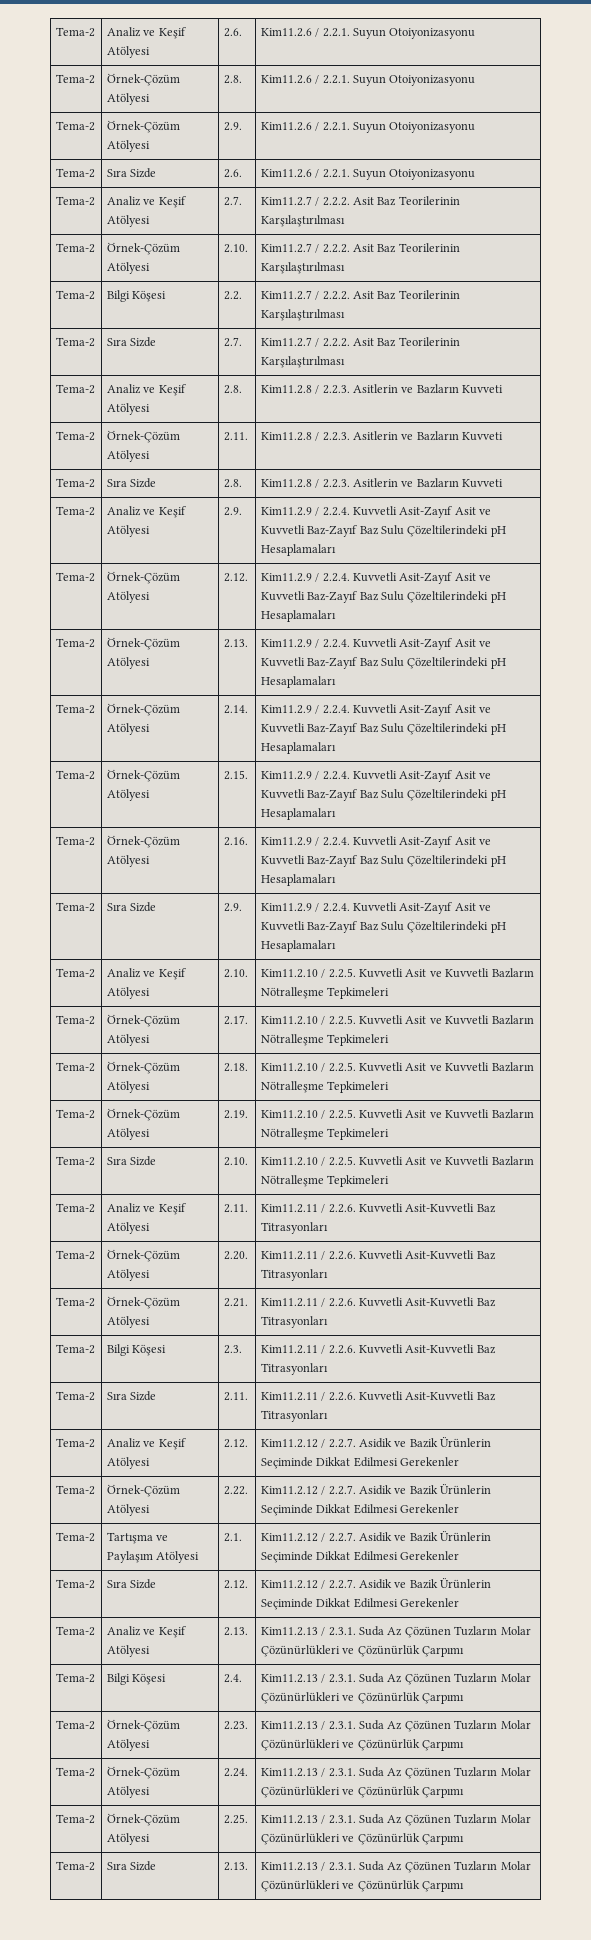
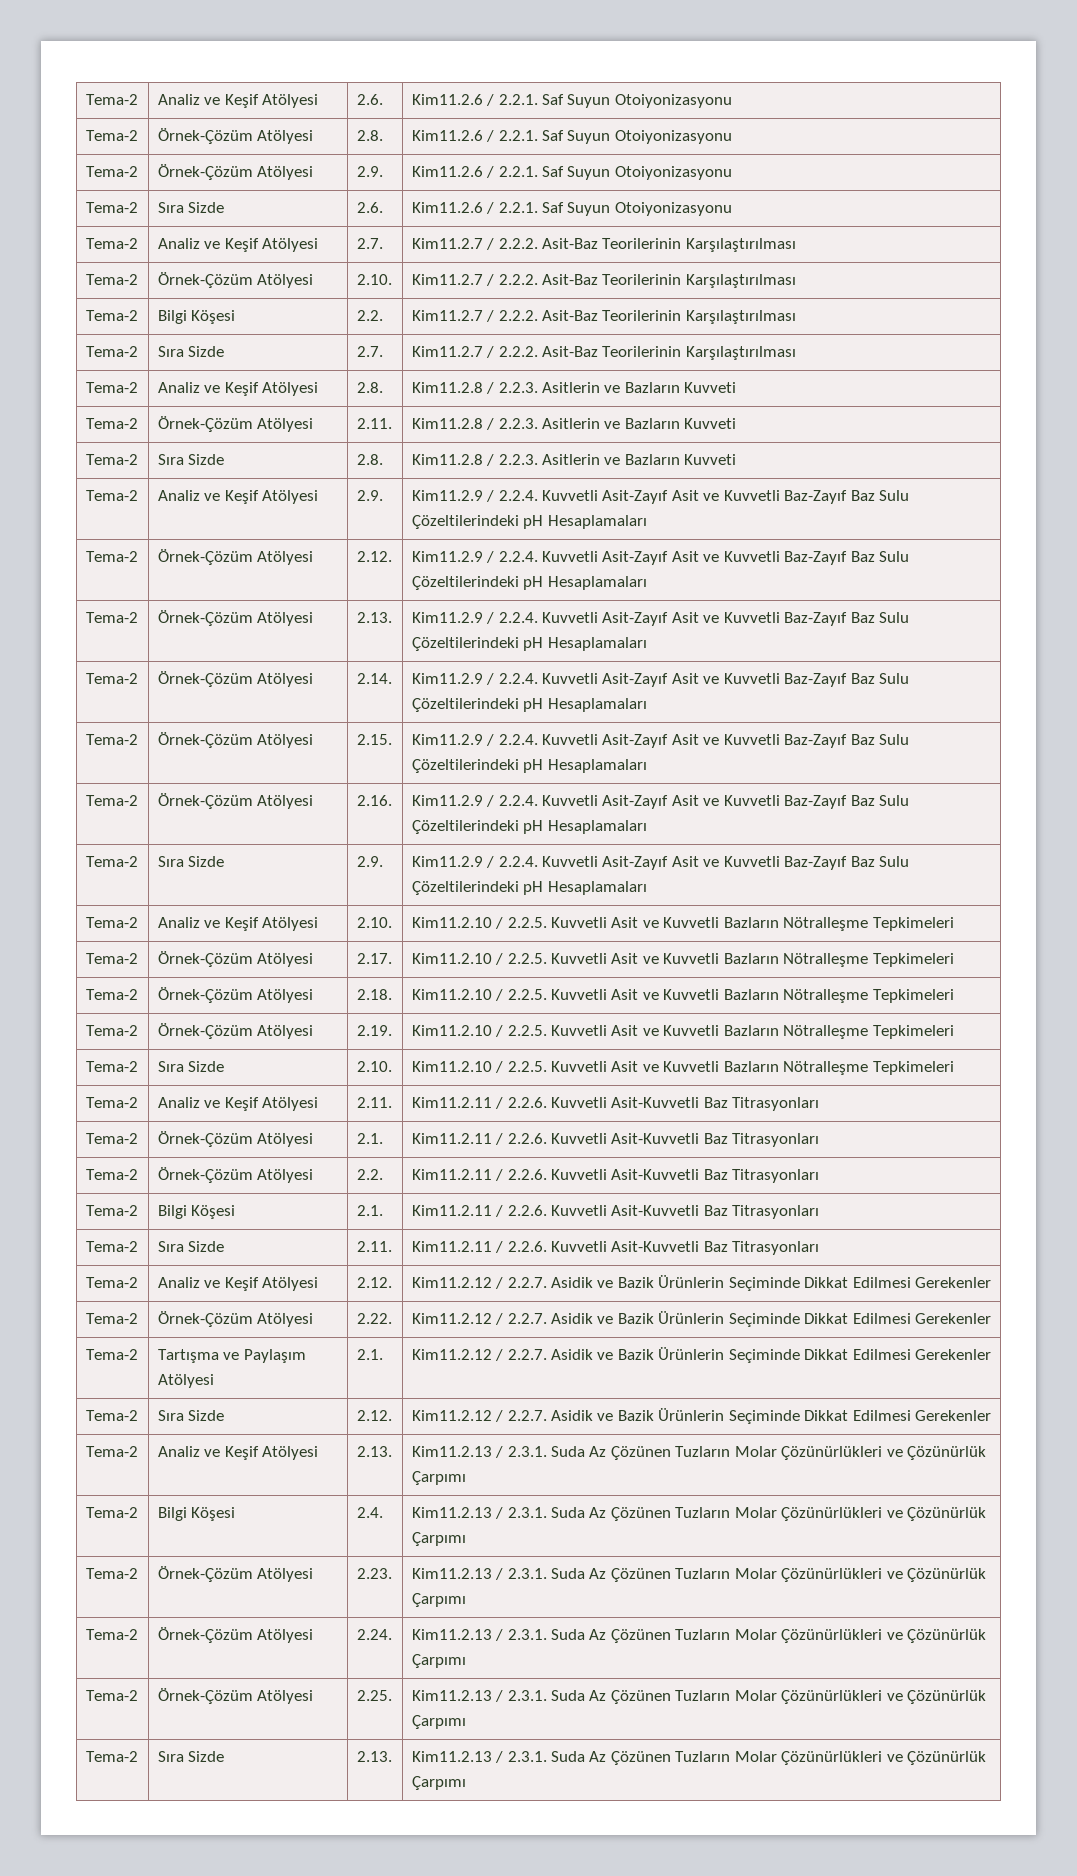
(350, 32) none -> [541,94,564,105] Saf
(350, 79) none -> [541,130,564,141] Saf
(350, 126) none -> [541,166,564,177] Saf
(350, 173) none -> [541,202,564,213] Saf
[353,197,397,206] Asit Baz -> [541,238,598,249] Asit-Baz
[353,244,397,253] Asit Baz -> [541,274,598,285] Asit-Baz
[353,291,397,300] Asit Baz -> [541,310,598,321] Asit-Baz
[353,338,397,347] Asit Baz -> [541,346,598,357] Asit-Baz
[223,1251,248,1260] 2.20. -> [356,1133,383,1144] 2.1.
[223,1298,248,1307] 2.21. -> [356,1169,383,1180] 2.2.
[223,1345,242,1354] 2.3. -> [356,1205,383,1216] 2.1.

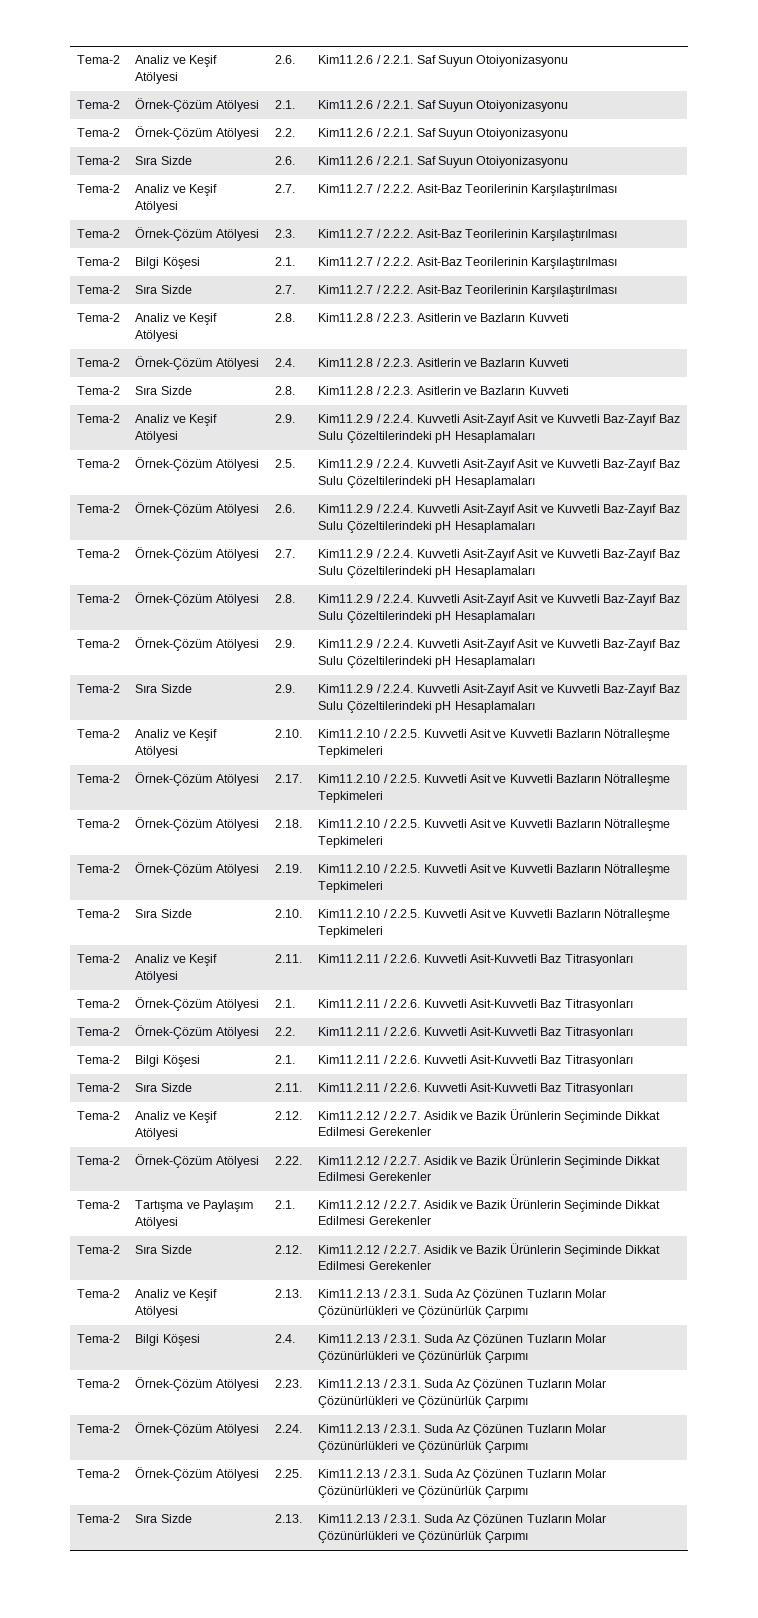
[356,130,383,141] [411,130,732,144] [85,166,138,177] [157,164,314,180] [356,166,383,177] 2.8. | Kim11.2.6 / 2.2.1. Saf Suyun Otoiyonizasyonu // Tema-2 | Örnek-Çözüm Atölyesi | 2.9. -> [275,100,296,109] [318,100,569,112] [77,128,121,137] [135,126,259,140] [275,128,296,137] 2.1. | Kim11.2.6 / 2.2.1. Saf Suyun Otoiyonizasyonu // Tema-2 | Örnek-Çözüm Atölyesi | 2.2.
[356,274,392,285] 2.10. -> [275,229,296,238] 2.3.
[356,310,383,321] 2.2. -> [275,257,296,266] 2.1.
[356,418,392,429] 2.11. -> [275,358,296,367] 2.4.
[356,551,392,562] 2.12. -> [275,459,296,468] 2.5.
[356,612,392,623] 2.13. -> [275,504,296,513] 2.6.
[356,673,392,684] 2.14. -> [275,549,296,558] 2.7.
[356,734,392,745] 2.15. -> [275,594,296,603] 2.8.
[356,795,392,806] 2.16. -> [275,639,296,648] 2.9.

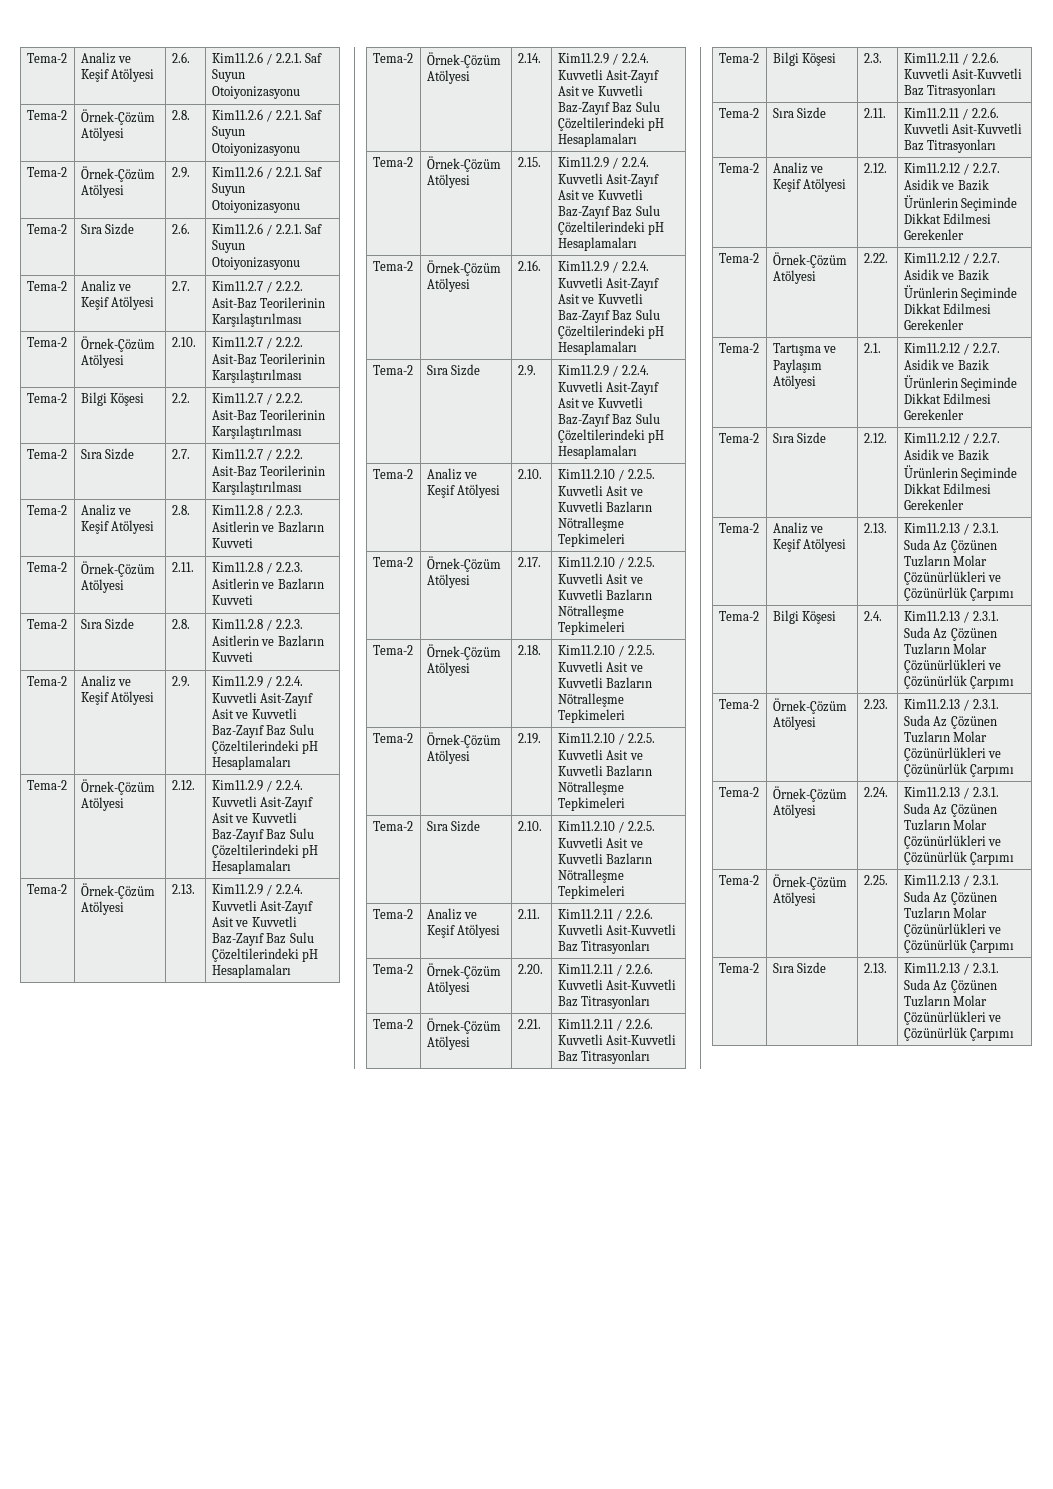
[275,100,296,109] [318,100,569,112] [77,128,121,137] [135,126,259,140] [275,128,296,137] 2.1. | Kim11.2.6 / 2.2.1. Saf Suyun Otoiyonizasyonu // Tema-2 | Örnek-Çözüm Atölyesi | 2.2. -> [171,110,190,120] [211,109,322,122] [211,126,245,139] [211,143,300,156] [26,167,67,177] [80,166,155,182] [80,184,124,198] [171,167,190,178] 2.8. | Kim11.2.6 / 2.2.1. Saf Suyun Otoiyonizasyonu // Tema-2 | Örnek-Çözüm Atölyesi | 2.9.
[275,229,296,238] 2.3. -> [171,337,196,347] 2.10.
[275,257,296,266] 2.1. -> [171,393,190,403] 2.2.
[275,358,296,367] 2.4. -> [171,562,194,572] 2.11.
[275,459,296,468] 2.5. -> [171,780,195,790] 2.12.
[275,504,296,513] 2.6. -> [171,884,195,894] 2.13.
[275,549,296,558] 2.7. -> [517,53,541,63] 2.14.
[275,594,296,603] 2.8. -> [517,157,541,167] 2.15.
[275,639,296,648] 2.9. -> [517,260,541,271] 2.16.
[275,999,296,1008] 2.1. -> [517,964,543,974] 2.20.
[275,1027,296,1036] 2.2. -> [517,1019,541,1029] 2.21.
[275,1055,296,1064] 2.1. -> [863,53,882,63] 2.3.

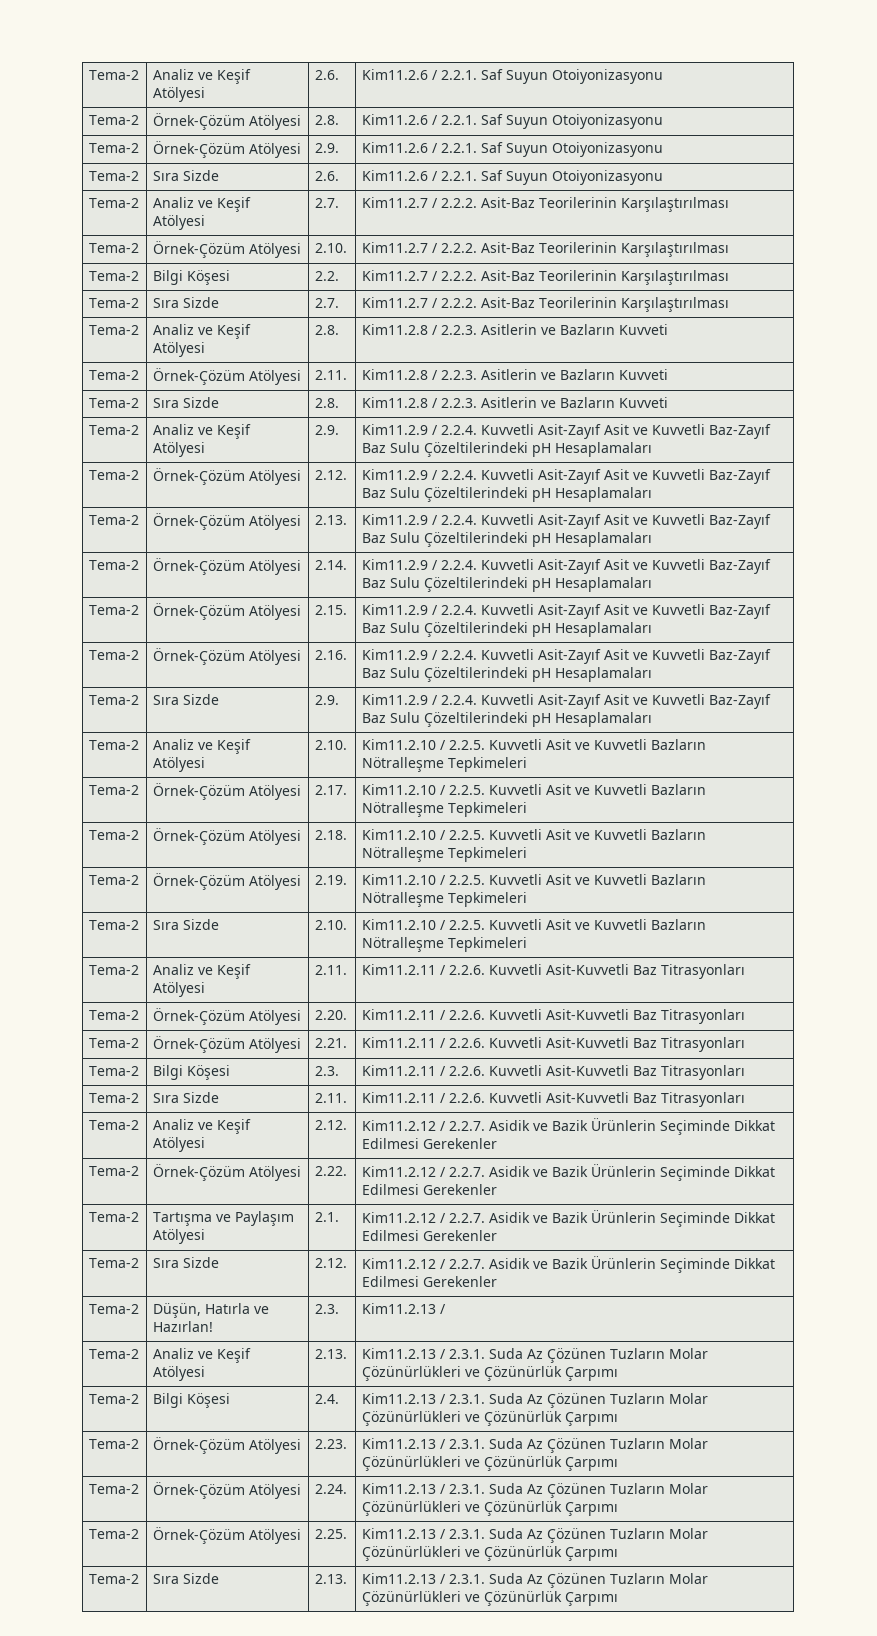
(964, 504) none -> [88,1304,139,1314] [152,1303,269,1318] [152,1321,213,1332] [314,1304,339,1314] [361,1303,446,1314] // Tema-2 | Düşün, Hatırla ve Hazırlan! | 2.3. | Kim11.2.13 /

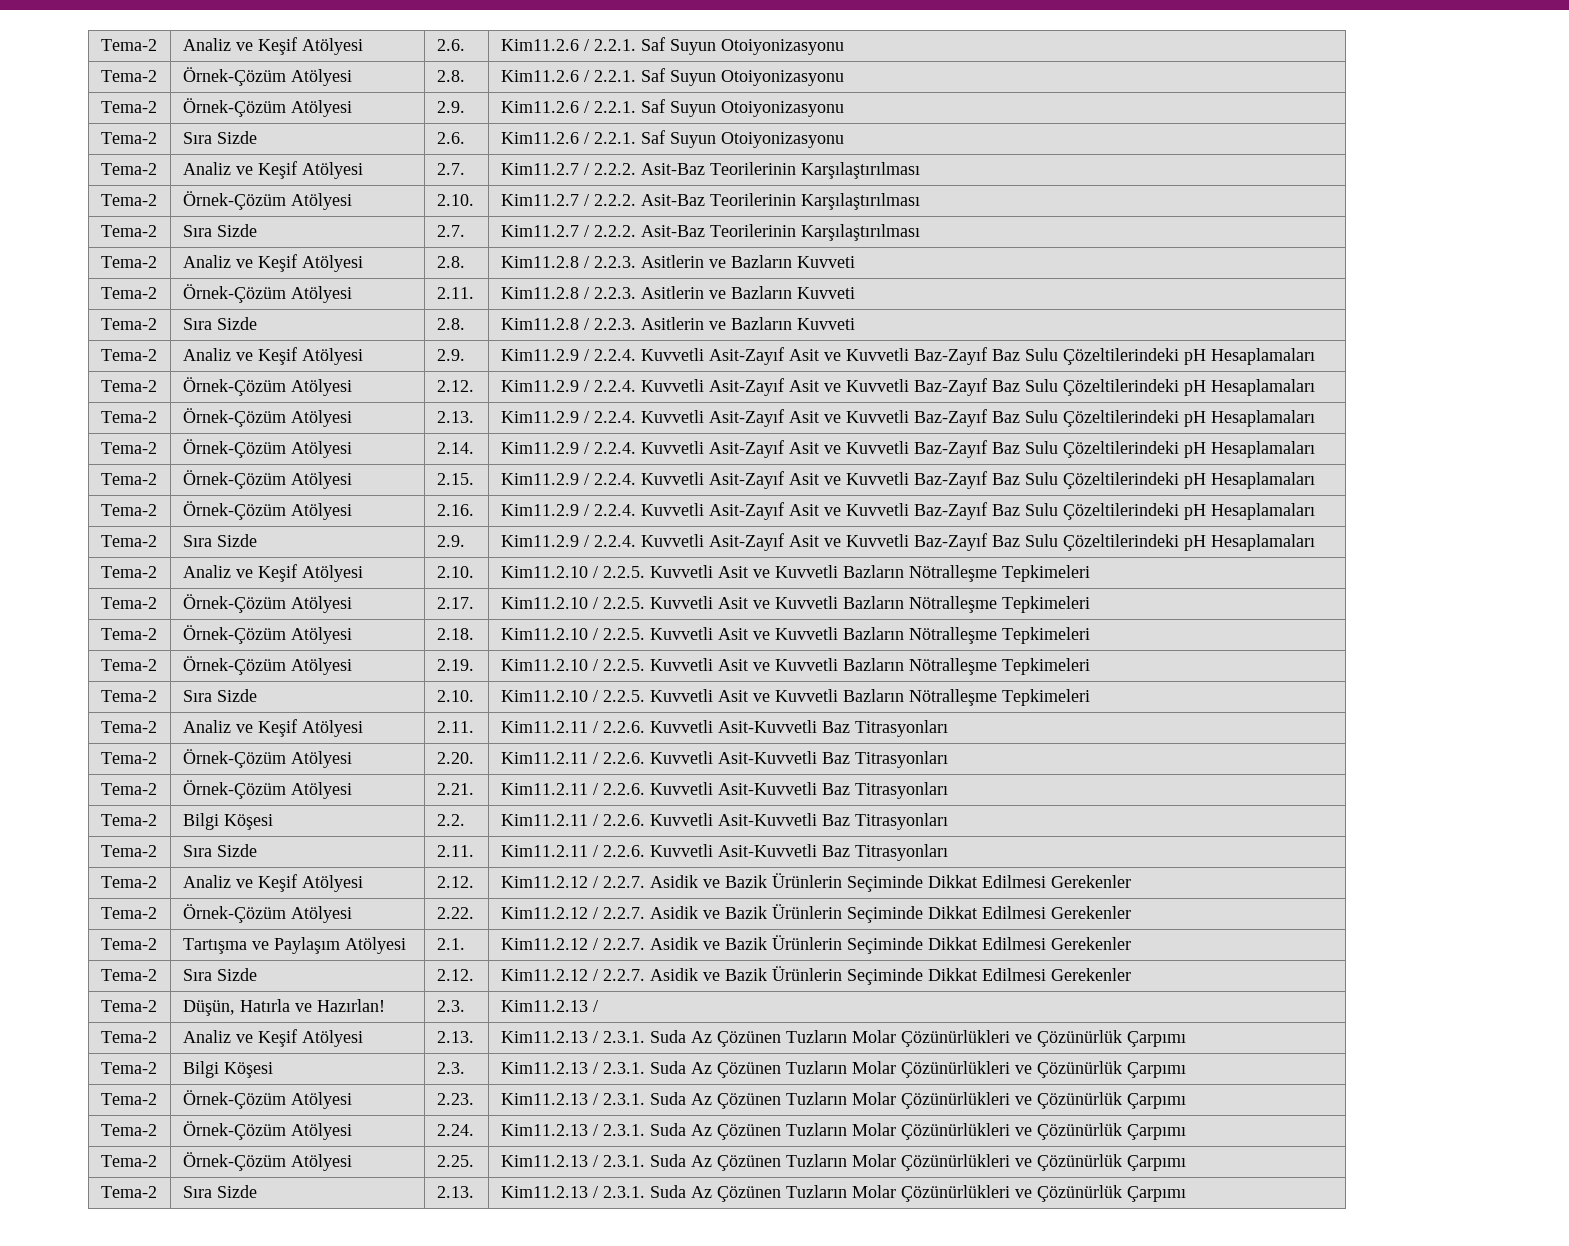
[88,271,139,281] [152,270,230,285] [314,271,339,281] [361,270,729,285] // Tema-2 | Bilgi Köşesi | 2.2. | Kim11.2.7 / 2.2.2. Asit-Baz Teorilerinin Karşılaştırılması -> (920, 201) none
[314,1066,339,1076] 2.3. -> [436,814,465,826] 2.2.
[314,1394,339,1404] 2.4. -> [436,1062,465,1074] 2.3.

